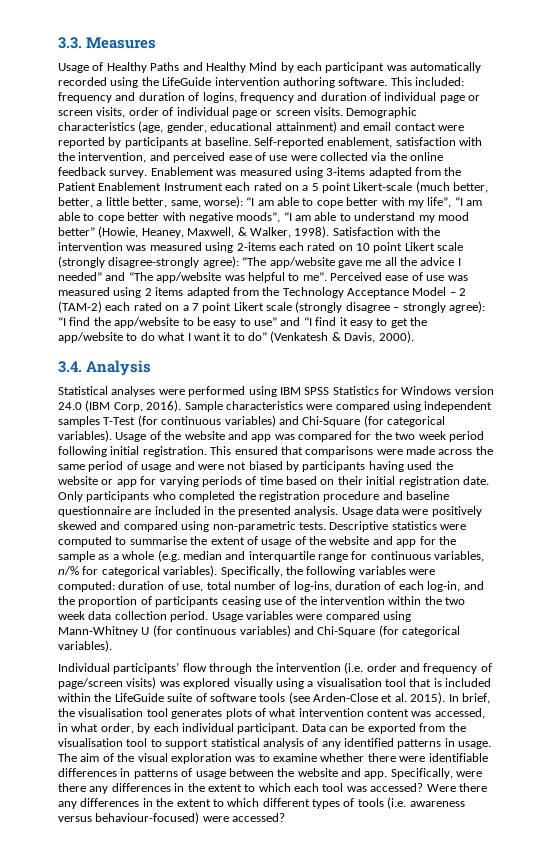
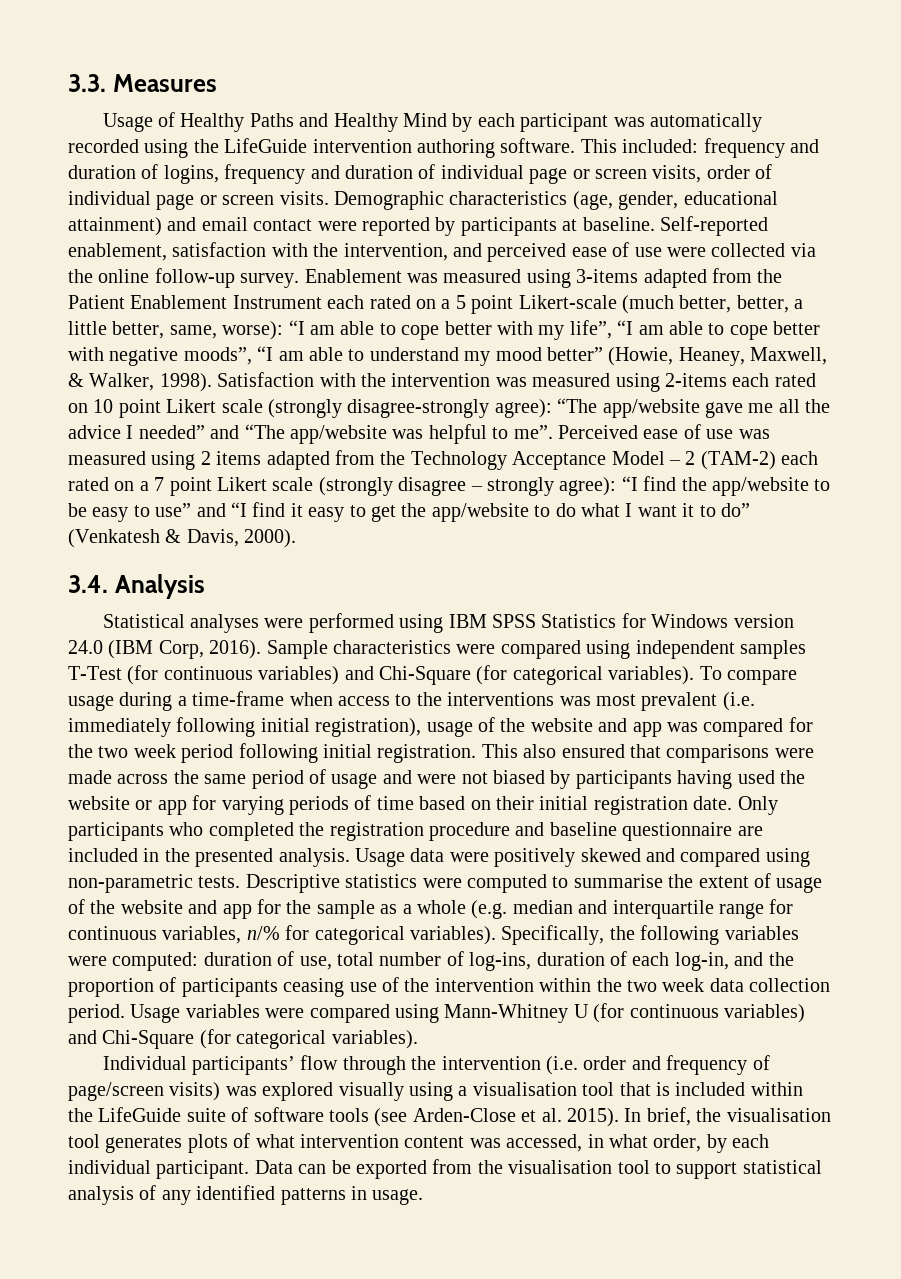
[58,167,106,176] feedback -> [154,268,235,288] follow-up
[115,432,147,442] Usage -> [699,666,797,685] [68,691,755,711] [68,717,473,737] To compare usage during a time-frame when access to the interventions was most prevalent (i.e. immediately following initial registration), usage
(232, 450) none -> [523,744,557,758] also
[58,753,488,764] [58,768,483,779] [58,783,487,794] [58,797,465,809] [58,812,286,824] The aim of the visual exploration was to examine whether there were identifiable differences in patterns of usage between the website and app. Specifically, were there any differences in the extent to which each tool was accessed? Were there any differences in the extent to which different types of tools (i.e. awareness versus behaviour-focused) were accessed? -> (424, 1197) none

